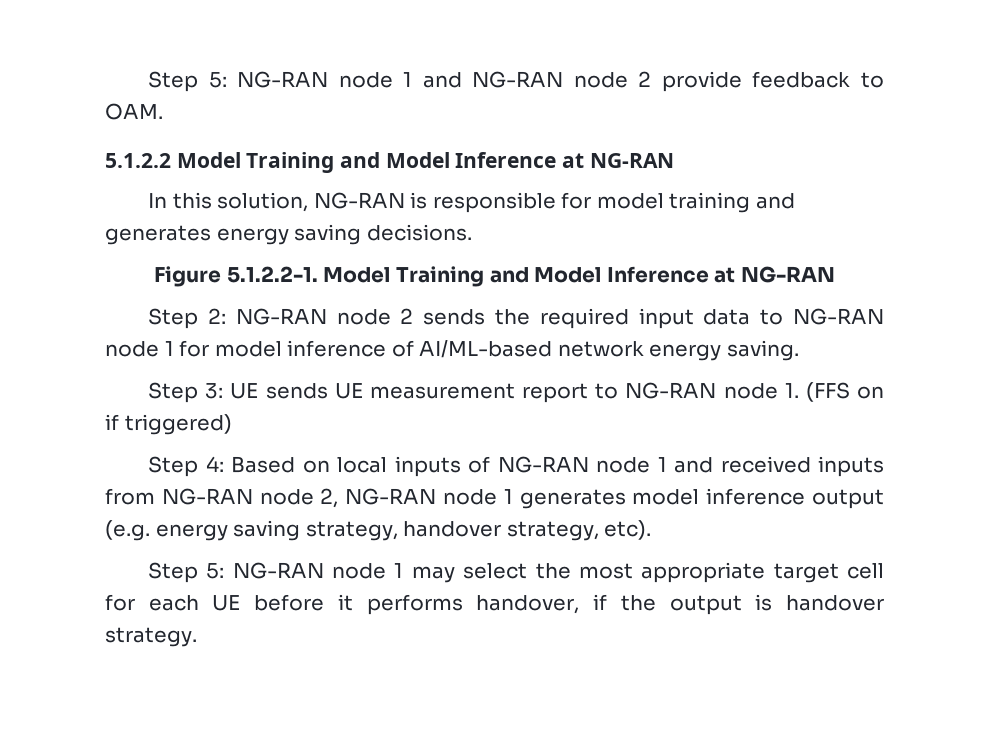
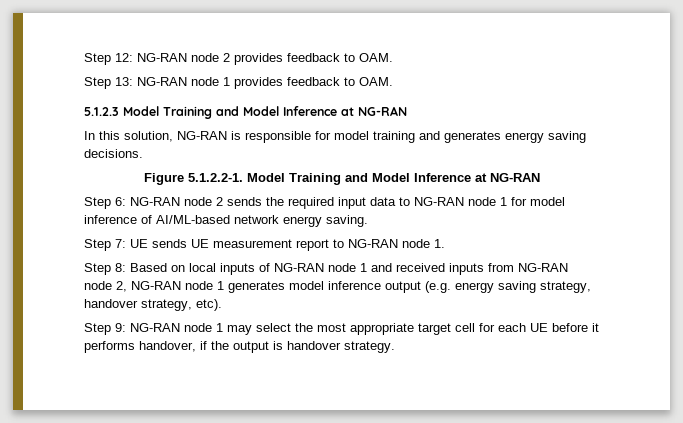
[148,71,884,92] [105,103,163,120] [105,153,171,168] Step 5: NG-RAN node 1 and NG-RAN node 2 provide feedback to OAM. // 5.1.2.2 -> [84,53,393,65] [84,77,393,89] [84,107,119,116] Step 12: NG-RAN node 2 provides feedback to OAM. // Step 13: NG-RAN node 1 provides feedback to OAM. // 5.1.2.3
[207,308,226,324] 2: -> [115,197,126,206] 6:
[205,383,224,399] 3: -> [115,239,126,248] 7:
[805,382,885,402] [105,414,232,435] [148,456,224,477] (FFS on if triggered) // Step 4: -> [84,263,126,275] // Step 8:
[206,563,225,579] 5: -> [115,323,126,332] 9:

